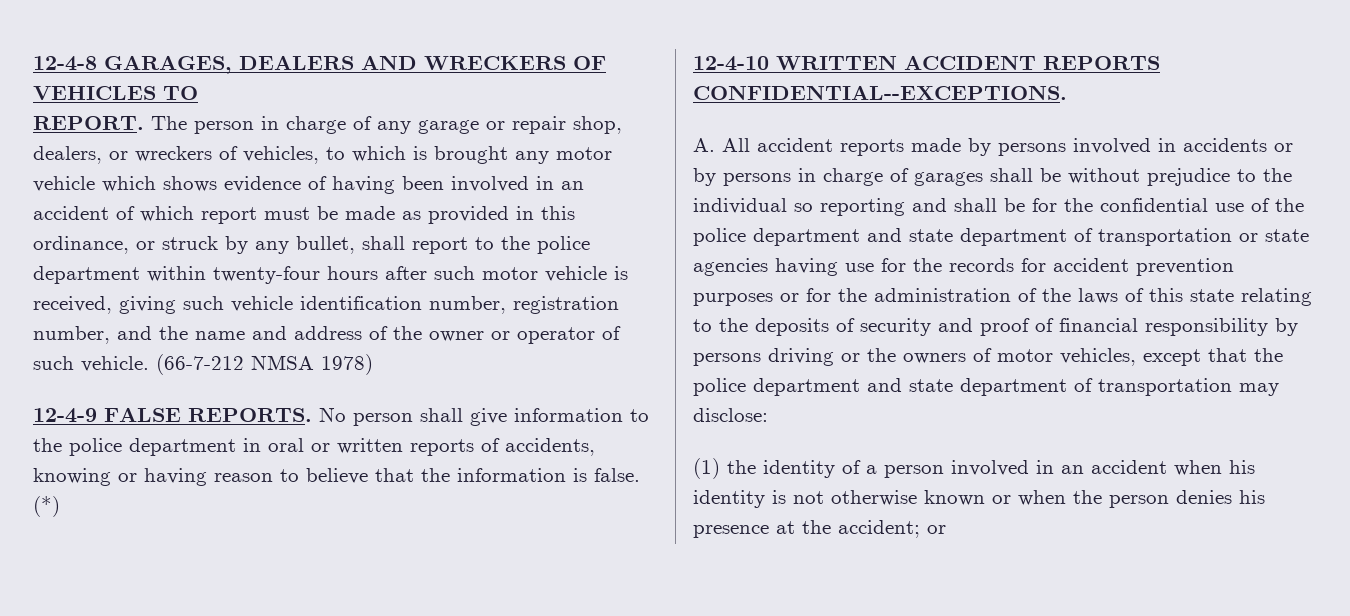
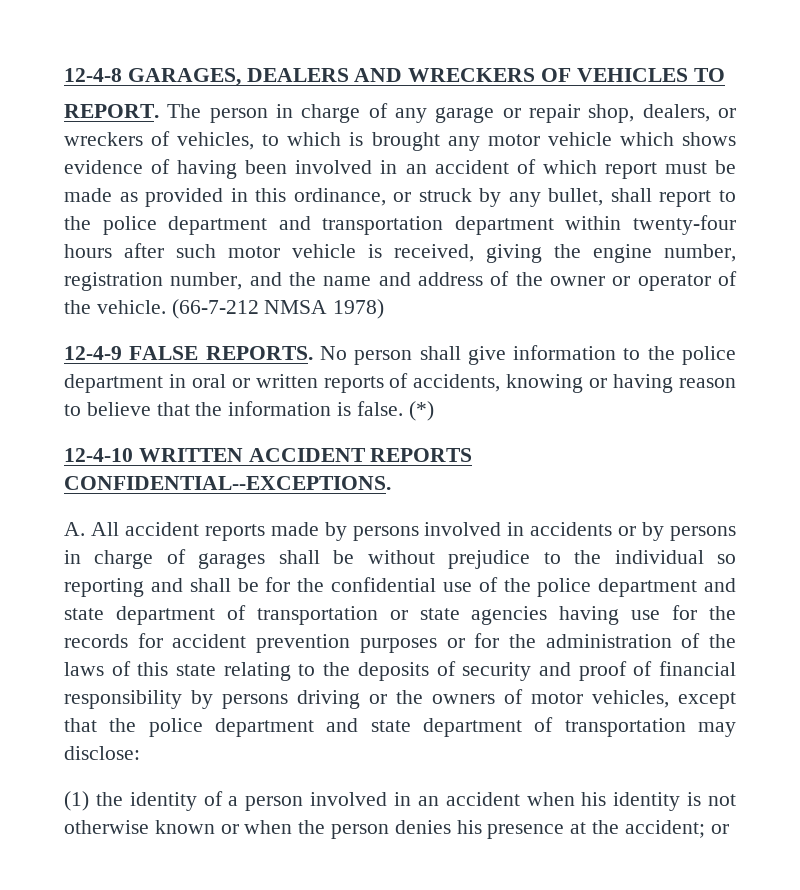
(140, 275) none -> [278,216,554,235] and transportation department
[183,296,422,312] such vehicle identification -> [554,244,652,263] the engine
[33,356,74,370] such -> [64,300,91,314] the

